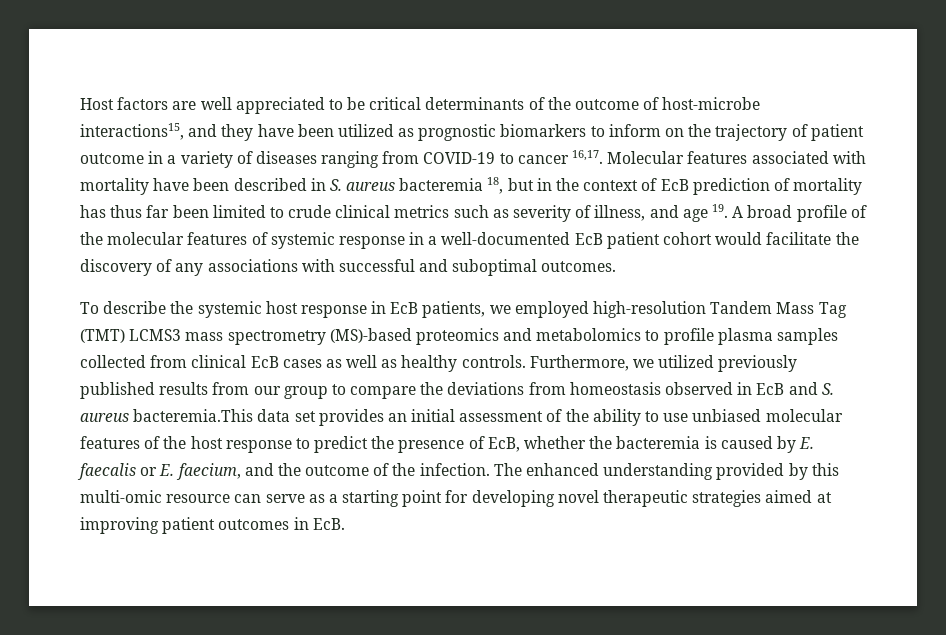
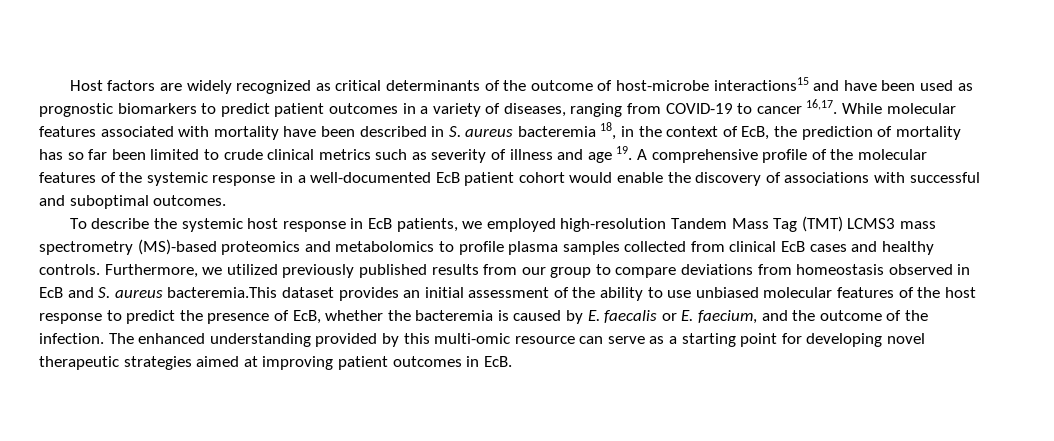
[200,97,366,114] well appreciated to be -> [186,80,331,94] widely recognized as
[80,123,394,141] interactions15, and they have been utilized -> [713,77,953,91] interactions15 and have been used
[608,124,864,141] [80,153,144,164] inform on the trajectory of patient outcome -> [220,103,398,117] predict patient outcomes
[255,151,317,164] diseases -> [503,103,566,117] diseases,
[607,151,685,164] Molecular -> [842,103,956,114] While molecular
[507,178,534,191] but -> (617, 131) none
[660,179,689,191] EcB -> [741,126,798,140] EcB, the
[110,205,143,218] thus -> [67,152,84,160] so
[594,205,646,221] illness, -> [509,149,553,160] illness
[747,205,793,218] broad -> [651,149,758,163] comprehensive
(268, 238) none -> [119,172,143,183] the
[766,232,832,245] facilitate -> [617,172,664,183] enable
[175,263,204,276] any -> (781, 177) none
[325,355,398,368] as well as -> [851,241,878,252] and
[420,382,444,395] the -> (677, 272) none
[257,409,316,422] data set -> [281,287,334,298] dataset

